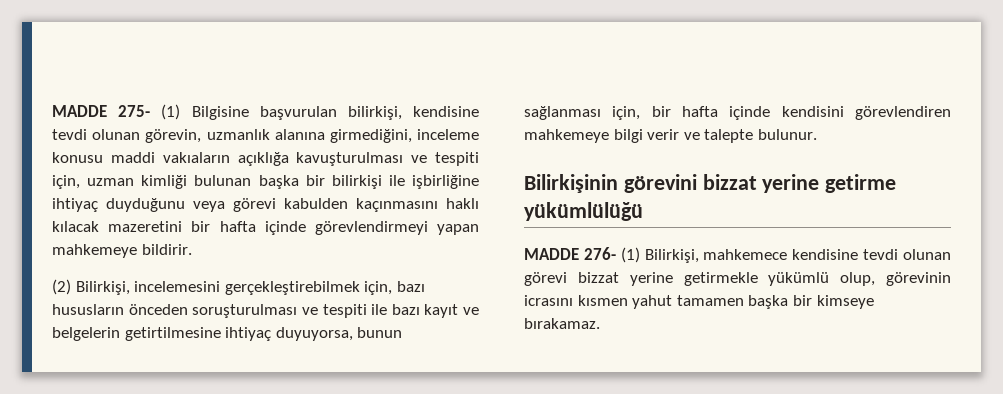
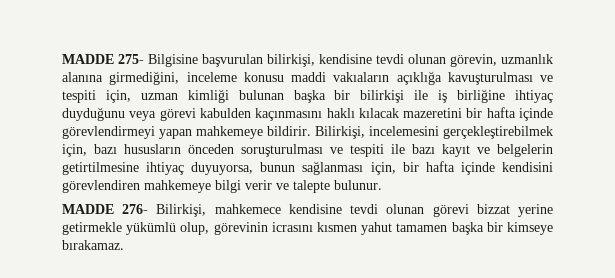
[161,104,181,120] (1) -> (144, 59) none
[412,175,479,189] işbirliğine -> [438,89,506,103] iş birliğine
[52,279,71,295] // (2) -> (311, 131) none
[524,174,897,193] [524,202,643,221] // Bilirkişinin görevini bizzat yerine getirme yükümlülüğü -> (382, 185) none
[620,247,640,263] (1) -> (149, 209) none

